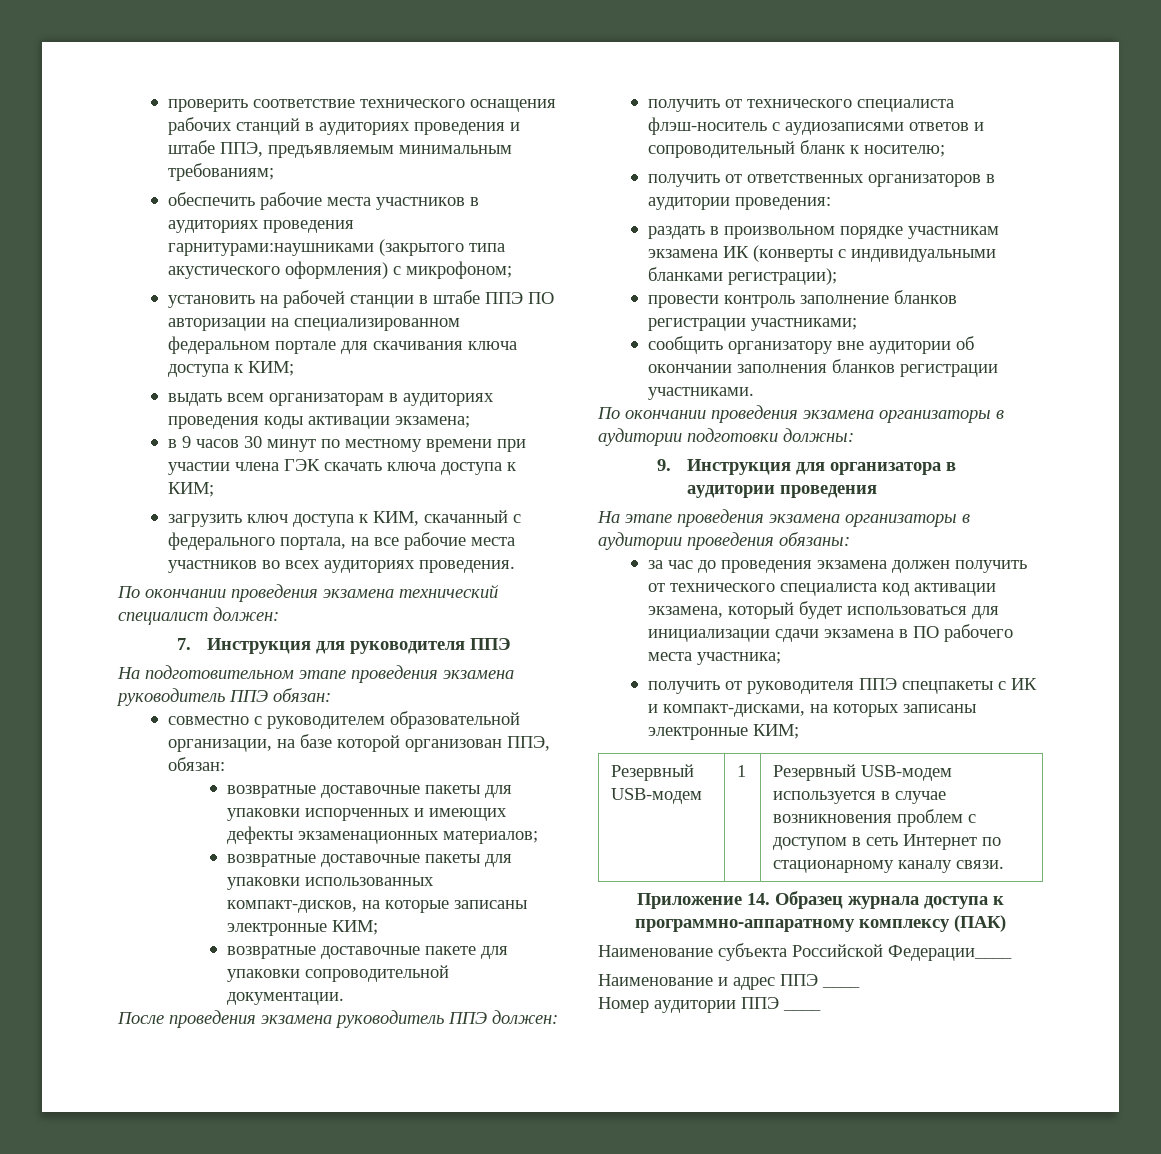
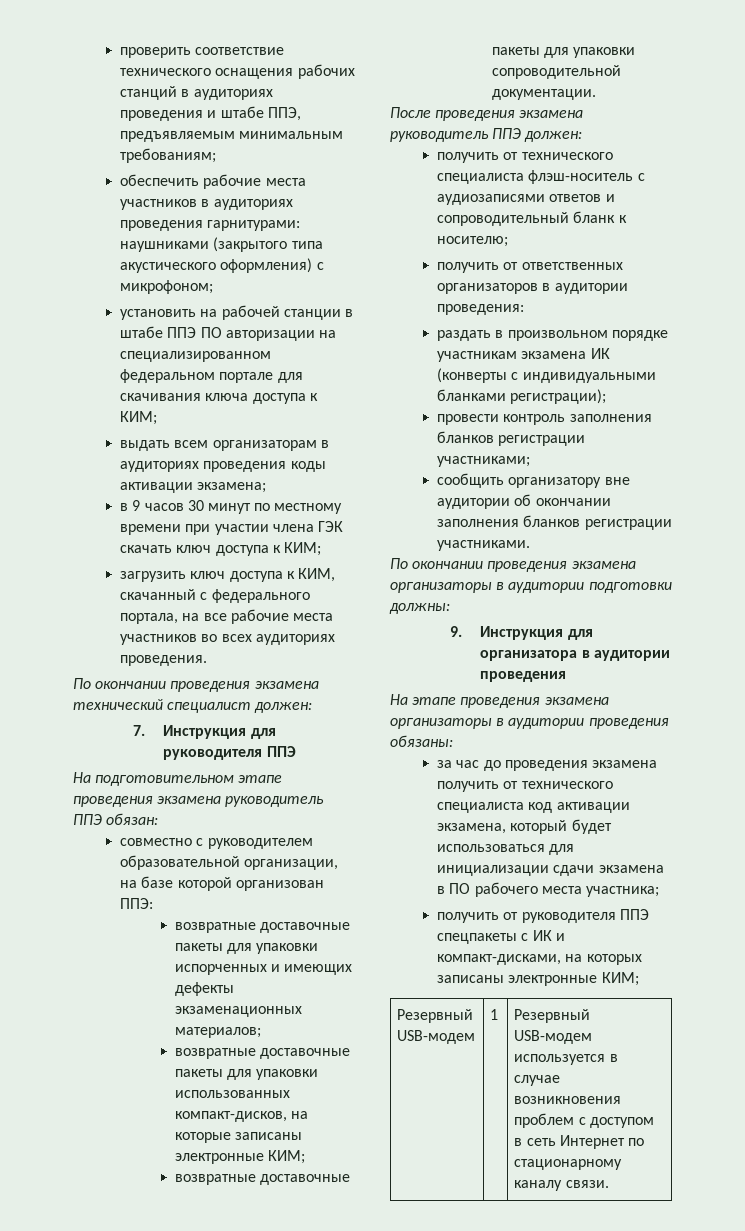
[167,243,374,256] гарнитурами:наушниками -> [207,220,301,231] [120,241,210,252] гарнитурами: наушниками
[386,462,436,471] ключа -> [176,545,212,553] ключ
[506,736,550,751] [167,757,225,771] ППЭ, обязан: -> [120,898,154,909] ППЭ:
[425,946,477,955] пакете -> [491,47,540,55] пакеты
[799,295,889,304] заполнение -> [569,414,652,422] заполнения
[891,560,950,573] должен -> (657, 764) none
[637,891,1004,909] [635,915,1006,932] [598,943,1012,961] [598,974,818,990] [822,986,860,988] [598,997,779,1013] [783,1009,821,1011] // Приложение 14. Образец журнала доступа к программно-аппаратному комплексу (ПАК) // Наименование субъекта Российской Федерации____ // Наименование и адрес ППЭ ____ // Номер аудитории ППЭ ____ -> (609, 1184) none

